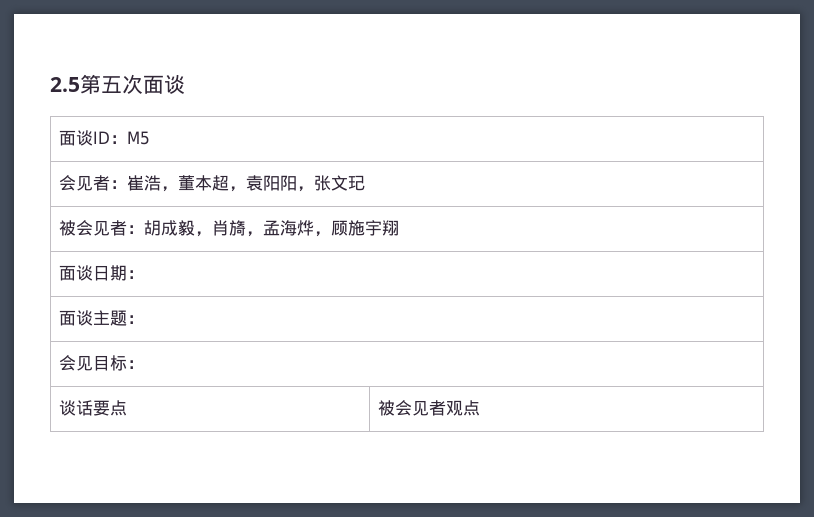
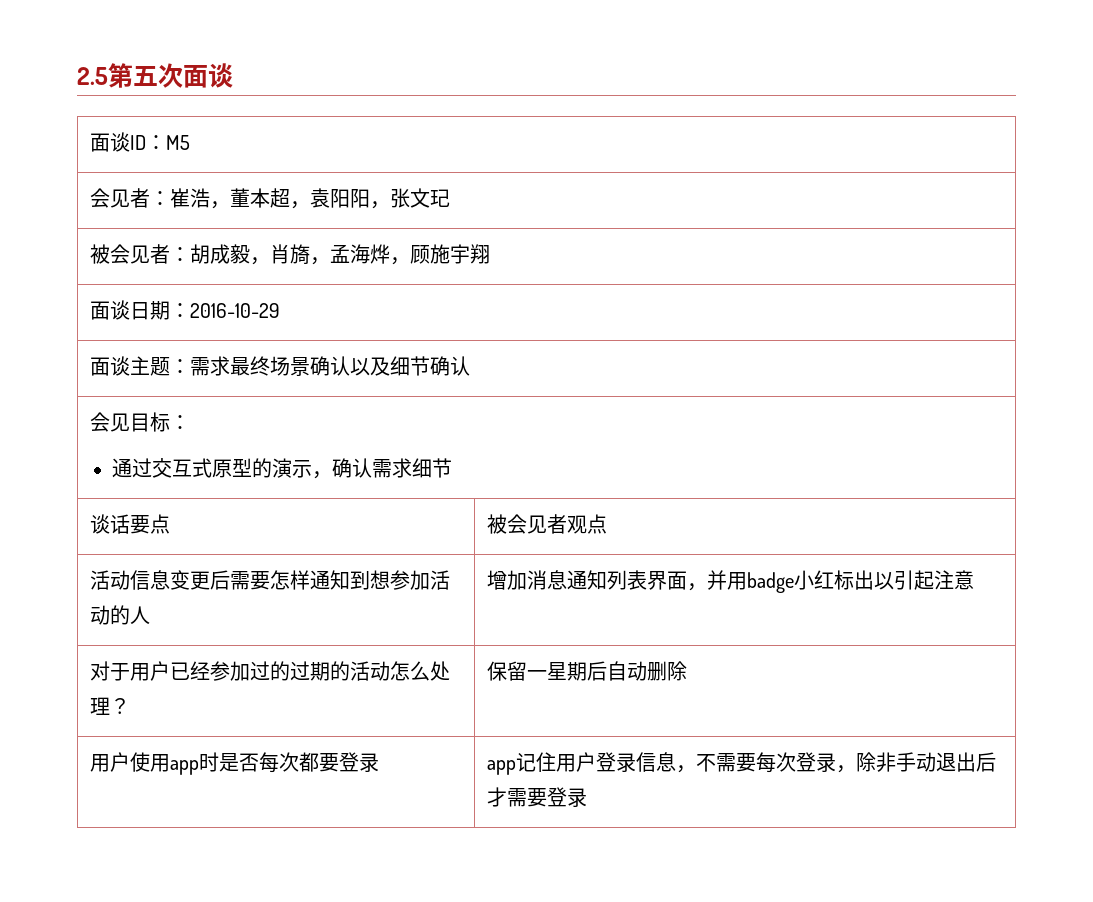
(144, 274) none -> [190,303,281,318] 2016-10-29
[58,355,144,371] // 会见目标： -> [190,356,471,376] [90,412,191,432] [112,458,453,479] 需求最终场景确认以及细节确认 // 会见目标： // 通过交互式原型的演示，确认需求细节
(480, 408) none -> [90,570,451,590] [90,605,151,625] [487,570,975,593] [90,661,451,681] [90,697,131,715] [487,661,688,681] [90,752,380,775] [487,752,997,775] [487,787,588,807] // 活动信息变更后需要怎样通知到想参加活动的人 | 增加消息通知列表界面，并用badge小红标出以引起注意 // 对于用户已经参加过的过期的活动怎么处理？ | 保留一星期后自动删除 // 用户使用app时是否每次都要登录 | app记住用户登录信息，不需要每次登录，除非手动退出后才需要登录

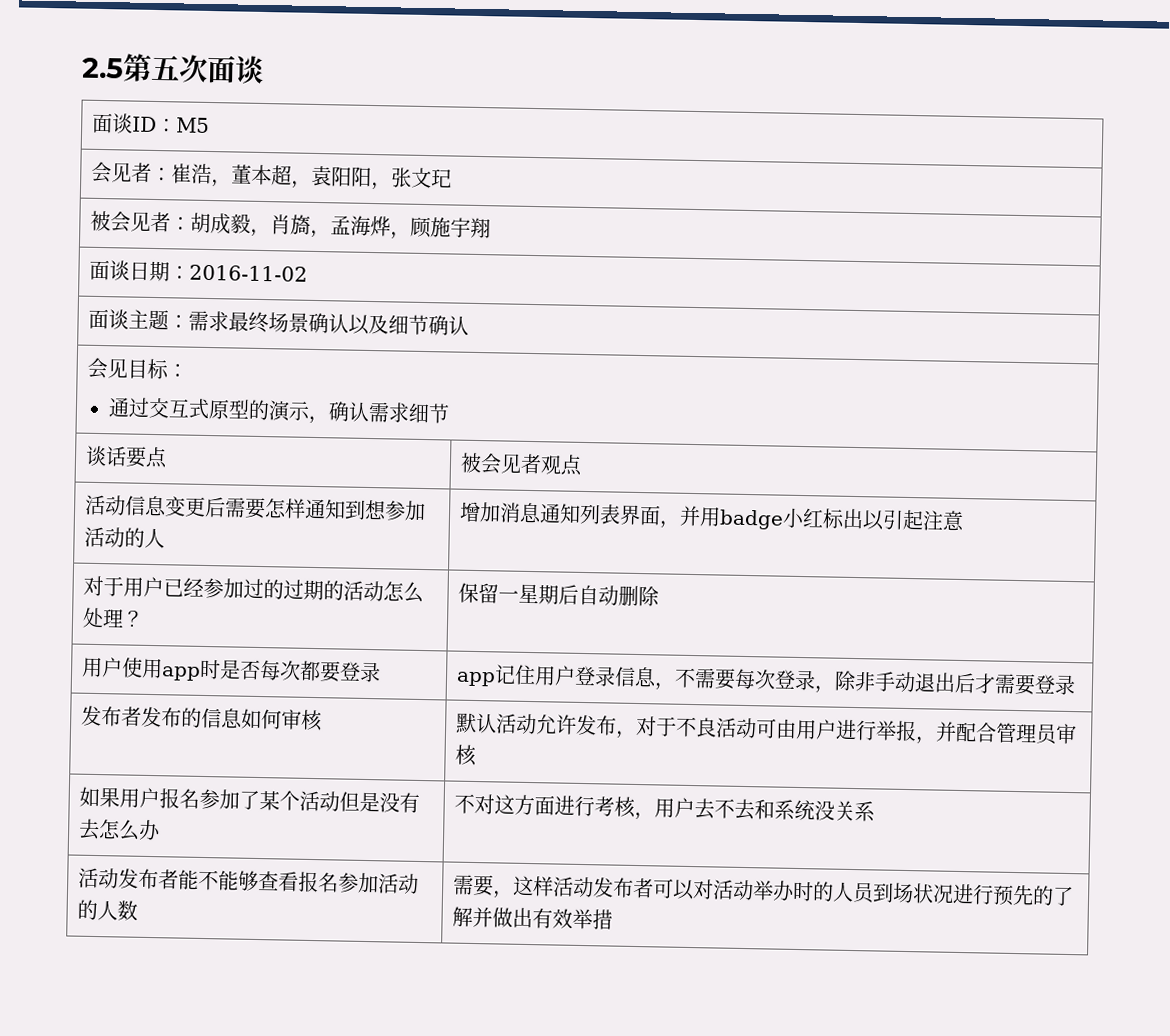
[190,303,281,318] 2016-10-29 -> [189,264,309,282] 2016-11-02
(588, 797) none -> [81,705,324,732] [456,712,1078,745] [455,744,478,767] [79,786,421,814] [78,818,162,841] [454,793,876,822] [78,867,420,894] [77,899,139,921] [453,874,1075,907] [452,906,614,930] // 发布者发布的信息如何审核 | 默认活动允许发布，对于不良活动可由用户进行举报，并配合管理员审核 // 如果用户报名参加了某个活动但是没有去怎么办 | 不对这方面进行考核，用户去不去和系统没关系 // 活动发布者能不能够查看报名参加活动的人数 | 需要，这样活动发布者可以对活动举办时的人员到场状况进行预先的了解并做出有效举措

